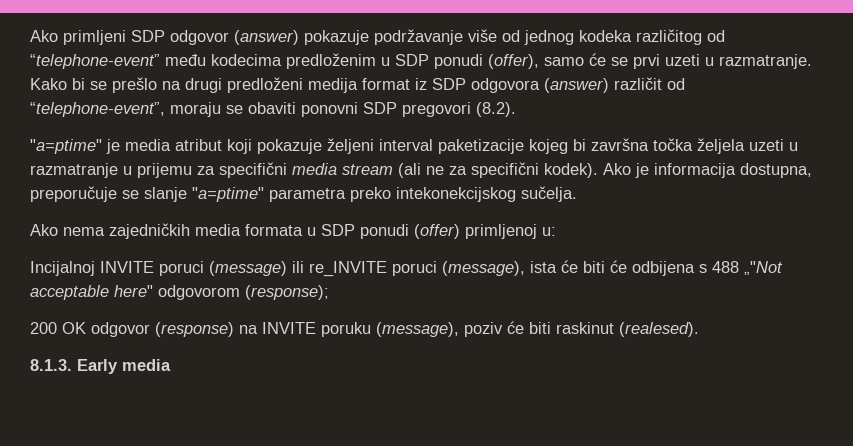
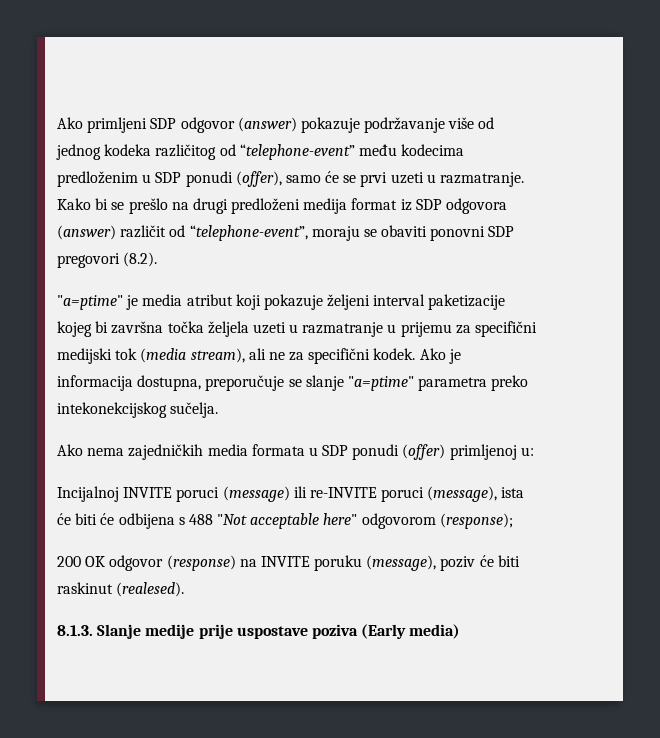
[292,163,421,178] media stream (ali -> [57,348,266,364] medijski tok (media stream), ali
[544,163,598,178] kodek). -> [373,348,416,360] kodek.
[309,261,387,277] re_INVITE -> [309,487,377,498] re-INVITE
[744,261,783,275] „"Not -> [217,514,248,525] "Not
[77,359,171,374] Early media -> [97,624,461,639] Slanje medije prije uspostave poziva (Early media)

